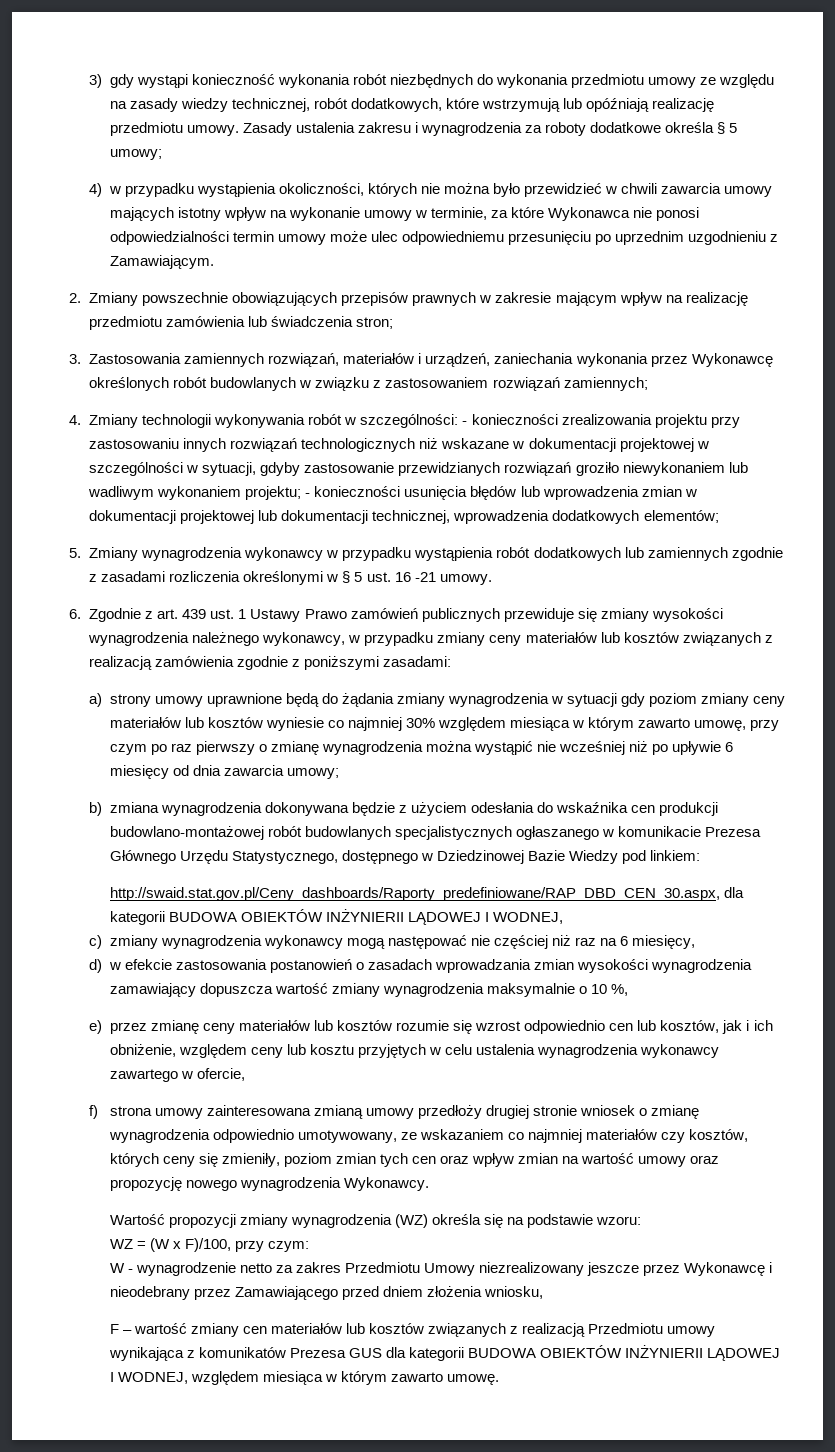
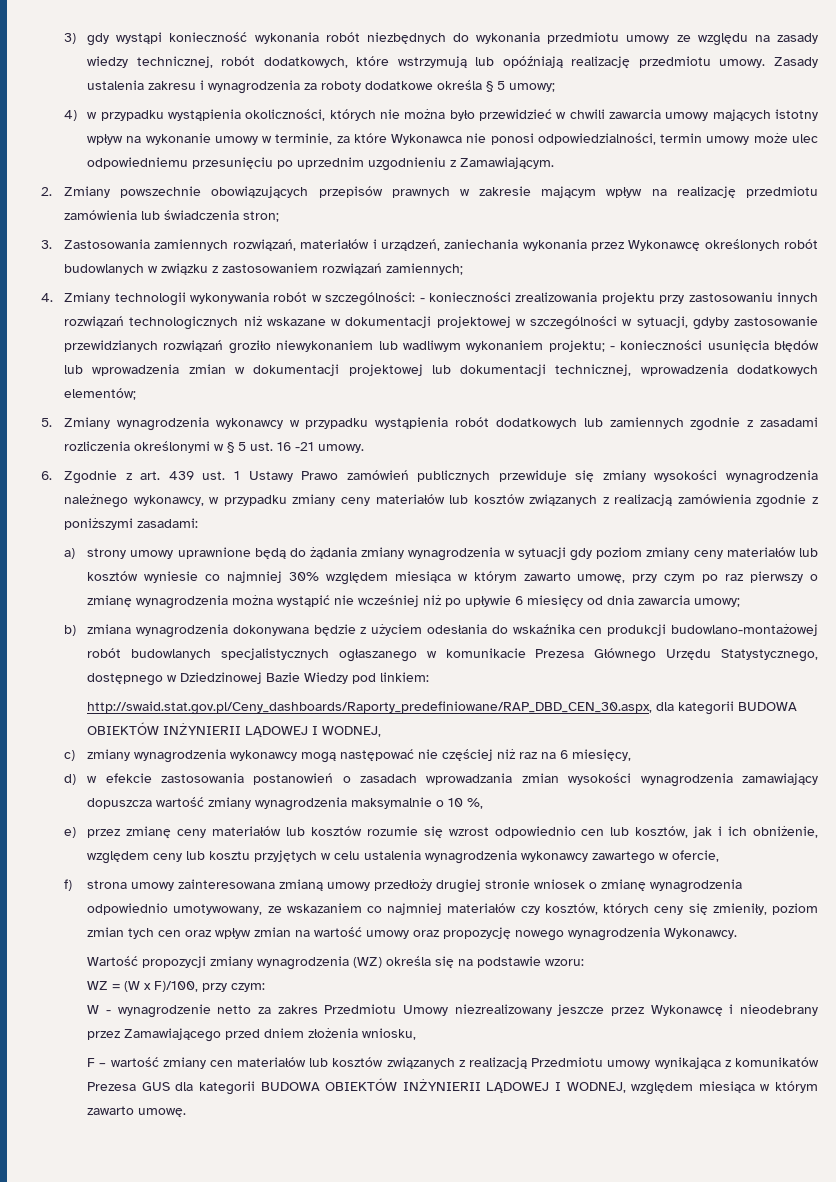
[109,231,229,245] odpowiedzialności -> [537,133,656,145] odpowiedzialności,

